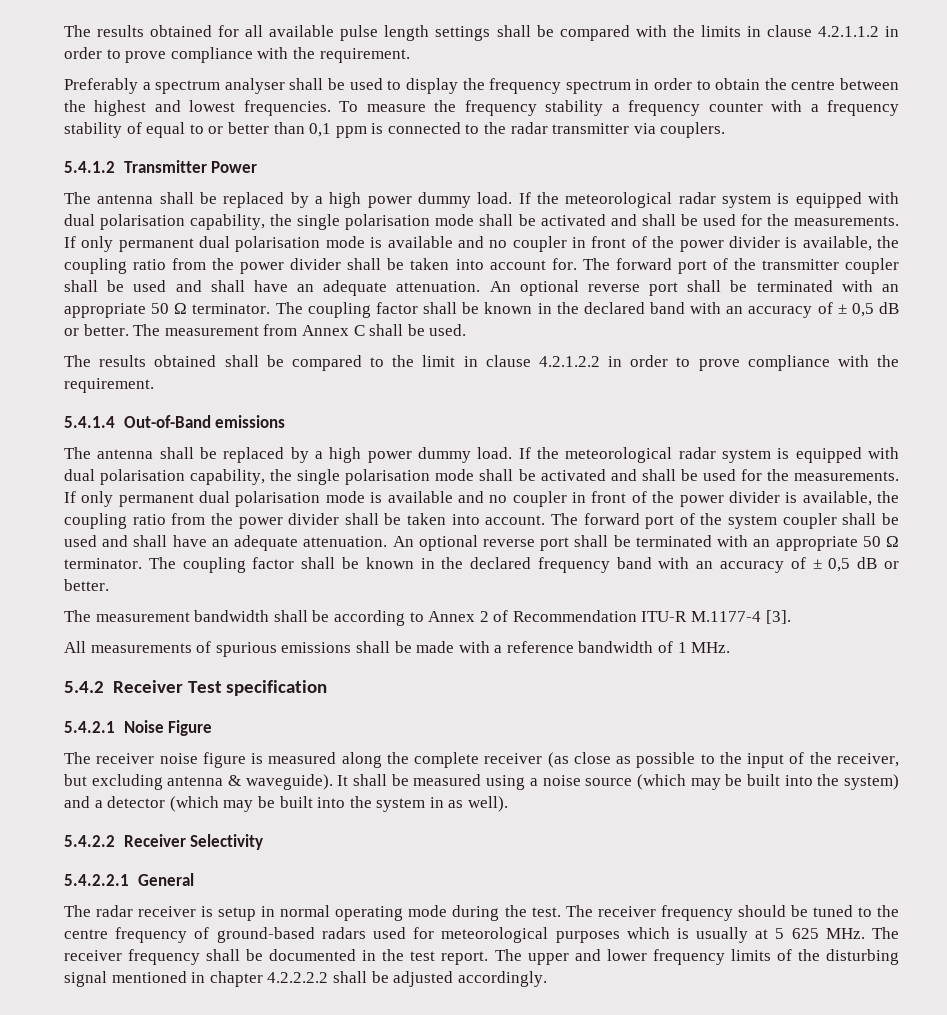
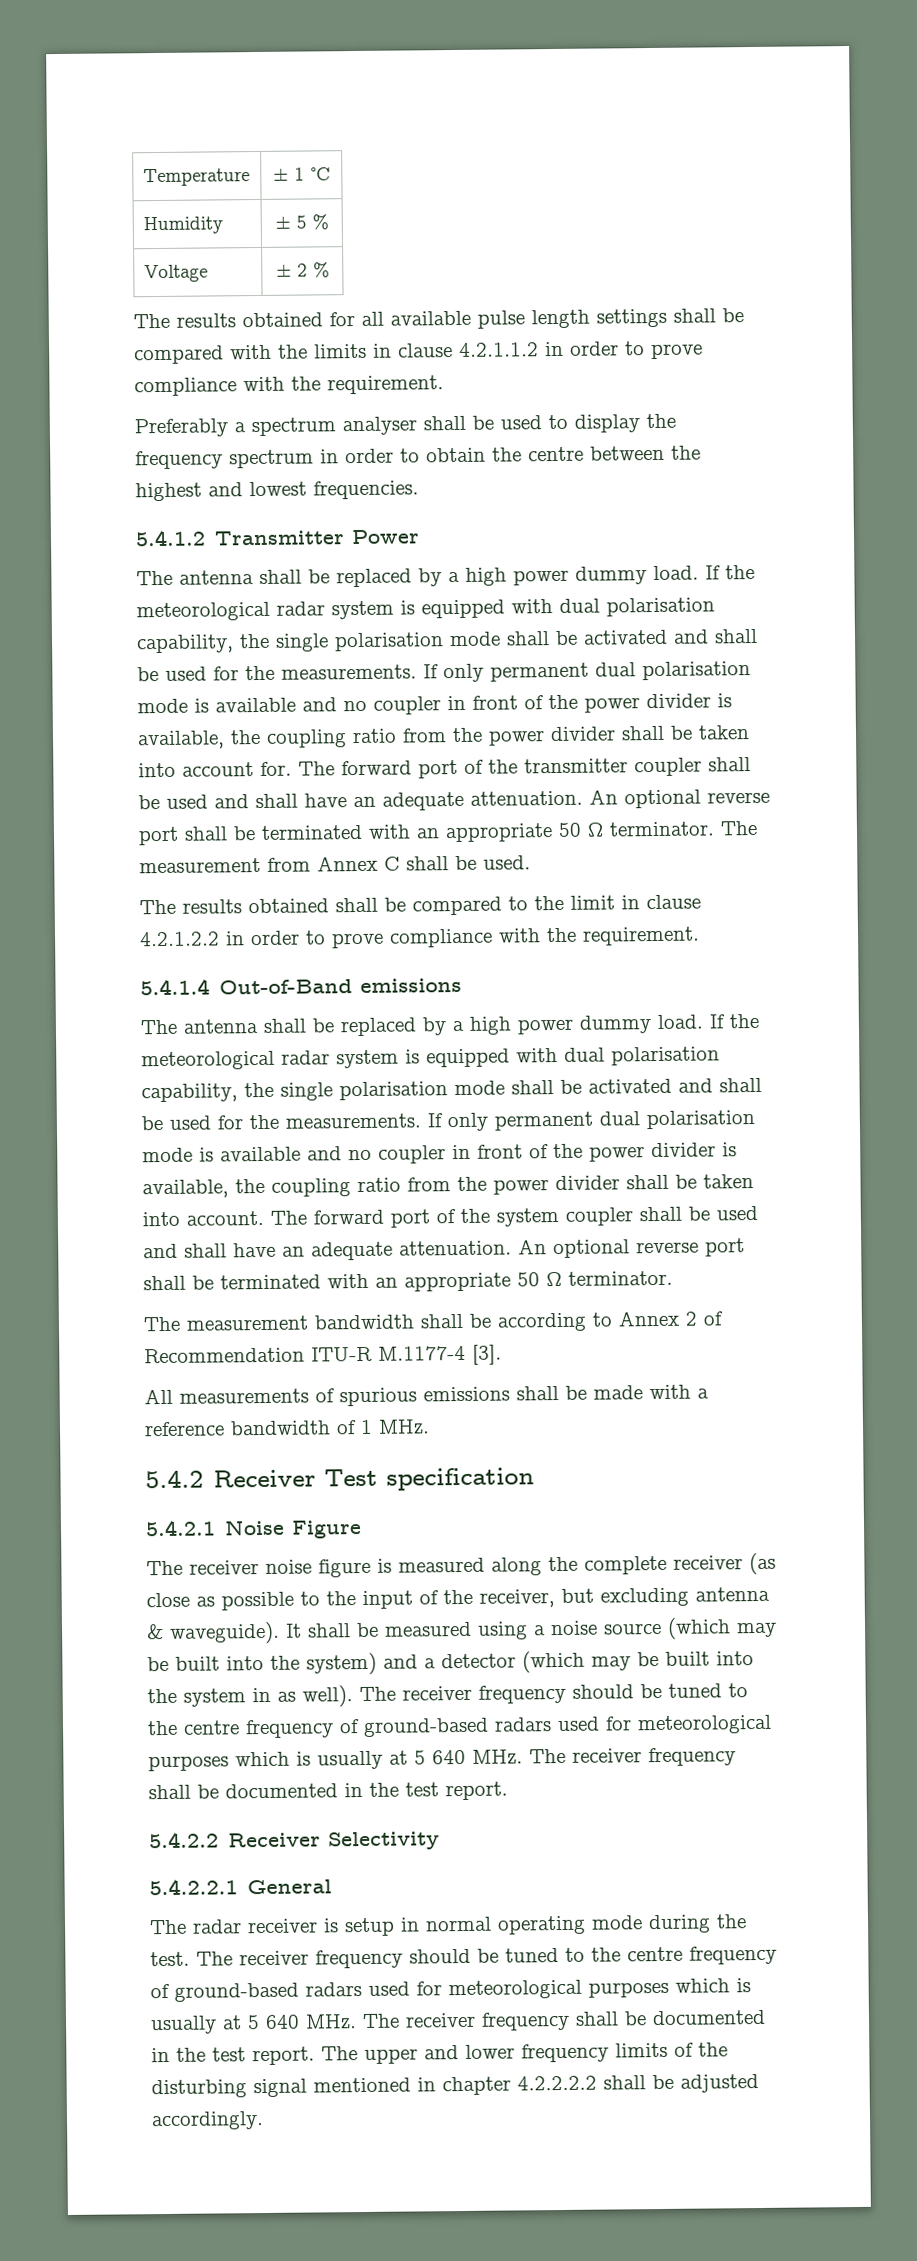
(64, 31) none -> [142,168,250,187] [272,167,331,181] [142,216,223,235] [274,214,329,230] [143,264,208,283] [275,262,330,278] Temperature | ± 1 °C // Humidity | ± 5 % // Voltage | ± 2 % //
[339,100,899,116] [64,122,726,138] To measure the frequency stability a frequency counter with a frequency stability of equal to or better than 0,1 ppm is connected to the radar transmitter via couplers. -> (419, 490) none
[307,302,899,318] [64,324,161,336] coupling factor shall be known in the declared band with an accuracy of ± 0,5 dB or better. The -> (758, 828) none
[148,557,899,573] [64,579,109,591] The coupling factor shall be known in the declared frequency band with an accuracy of ± 0,5 dB or better. -> (673, 1278) none
(509, 804) none -> [359,1683,748,1704] [147,1714,772,1739] [148,1747,736,1772] [148,1781,508,1801] The receiver frequency should be tuned to the centre frequency of ground-based radars used for meteorological purposes which is usually at 5 640 MHz. The receiver frequency shall be documented in the test report.
[791,928,819,939] 625 -> [265,2014,300,2029] 640

